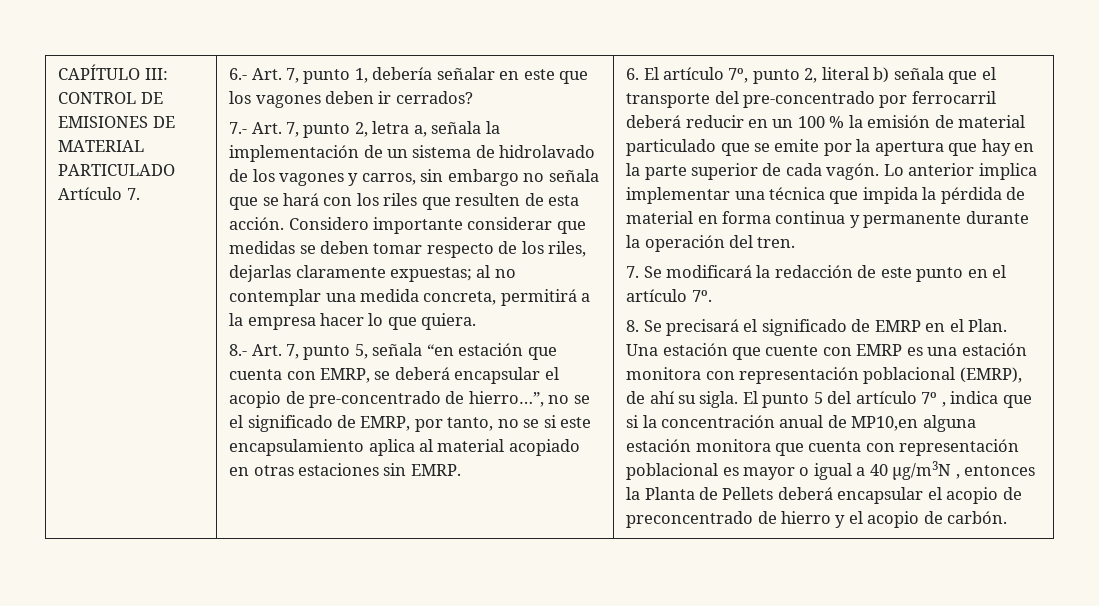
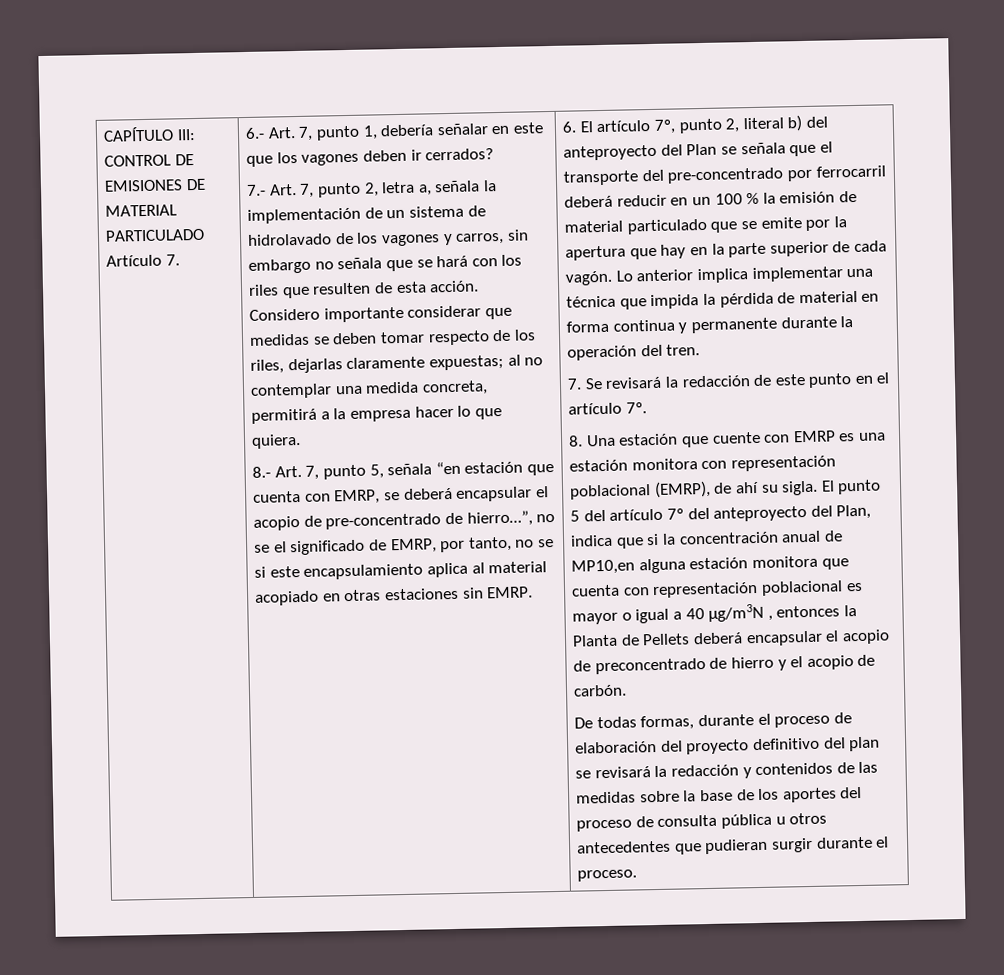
(890, 75) none -> [805,116,828,128] [563,143,737,161] del anteproyecto del Plan se
[666,265,753,278] modificará -> [605,376,663,389] revisará
[643,319,1008,336] Se precisará el significado de EMRP en el Plan. -> (584, 441) none
[941,402,946,407] , -> [687,504,872,522] del anteproyecto del Plan,
(1008, 517) none -> [574,712,852,731] [575,736,881,755] [575,761,879,779] [576,786,863,804] [576,812,828,832] [577,836,890,855] [577,869,638,882] // De todas formas, durante el proceso de elaboración del proyecto definitivo del plan se revisará la redacción y contenidos de las medidas sobre la base de los aportes del proceso de consulta pública u otros antecedentes que pudieran surgir durante el proceso.

